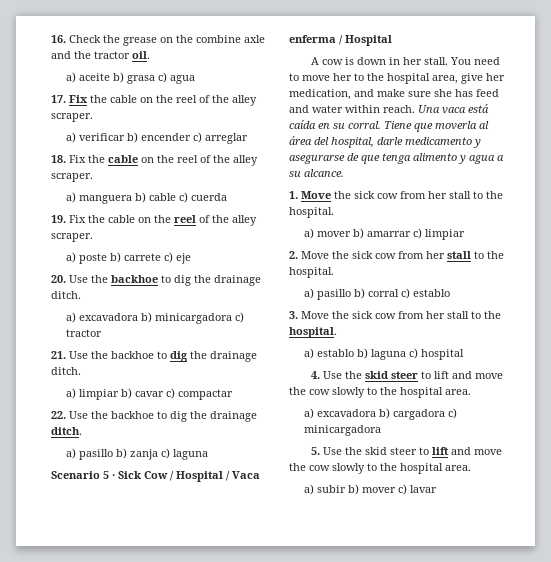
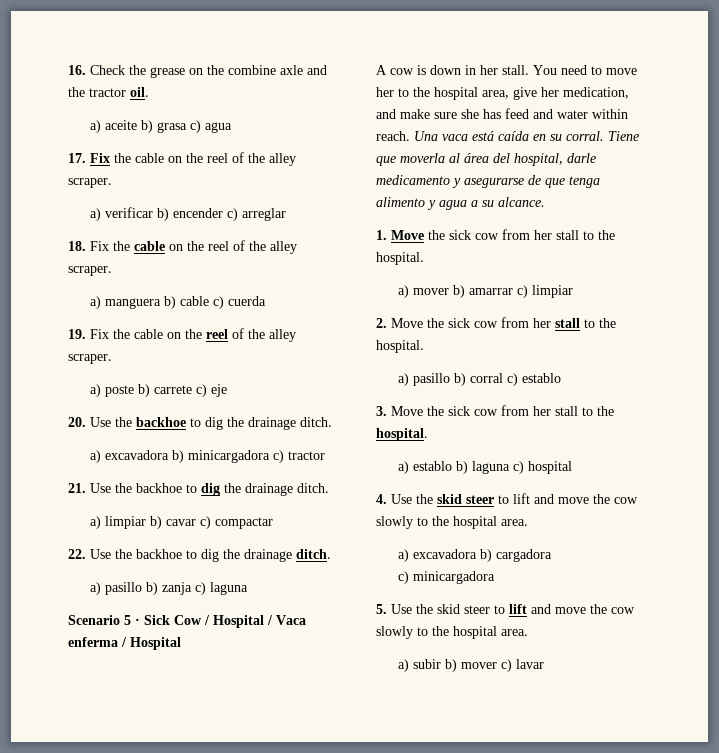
(446, 414) none -> (552, 555) //

